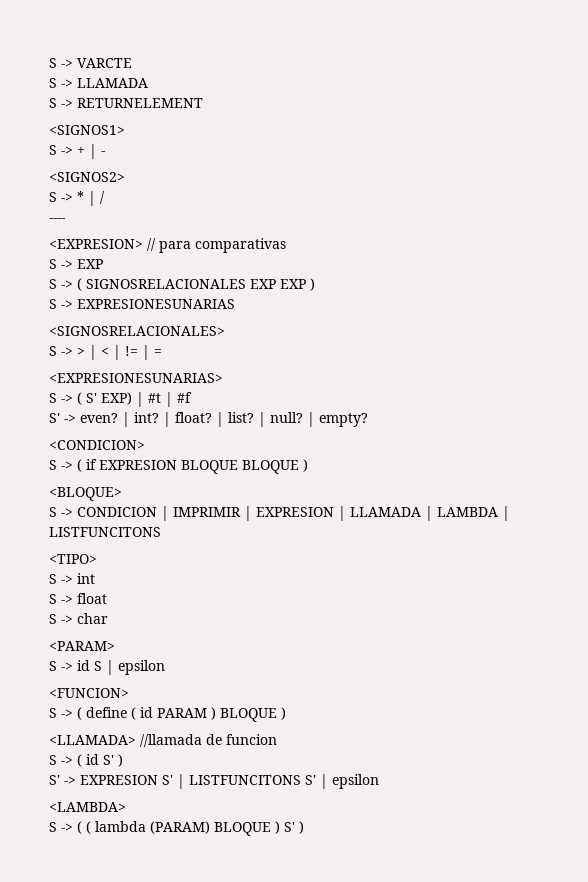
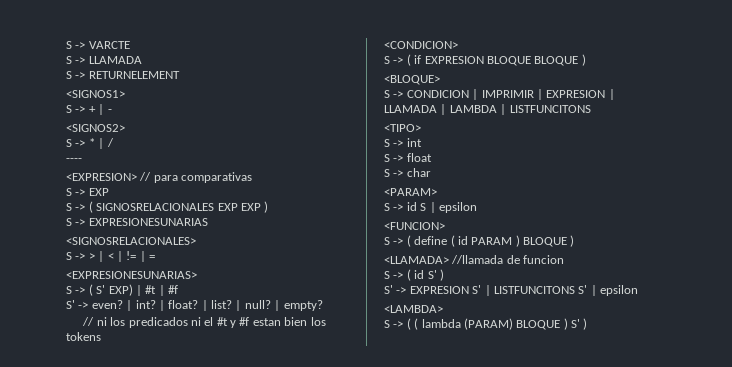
(368, 420) none -> [82,317,326,328] [66,332,101,341] // // ni los predicados ni el #t y #f estan bien los tokens

